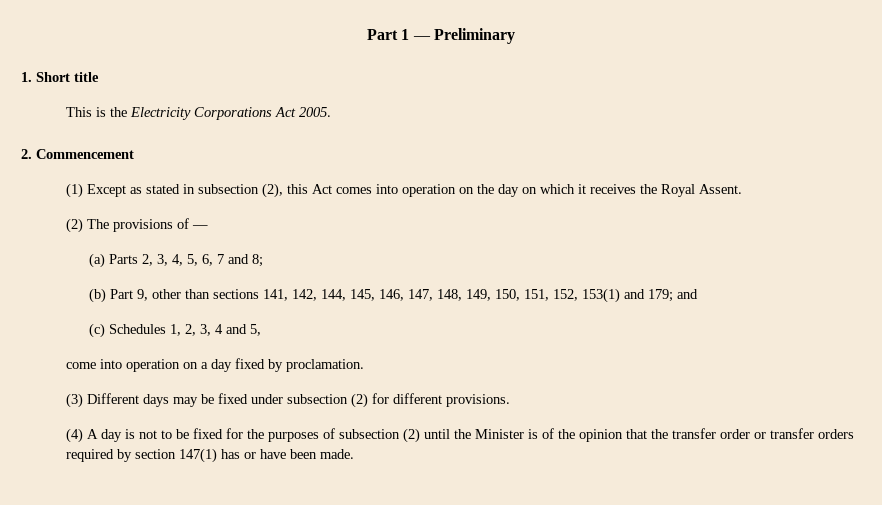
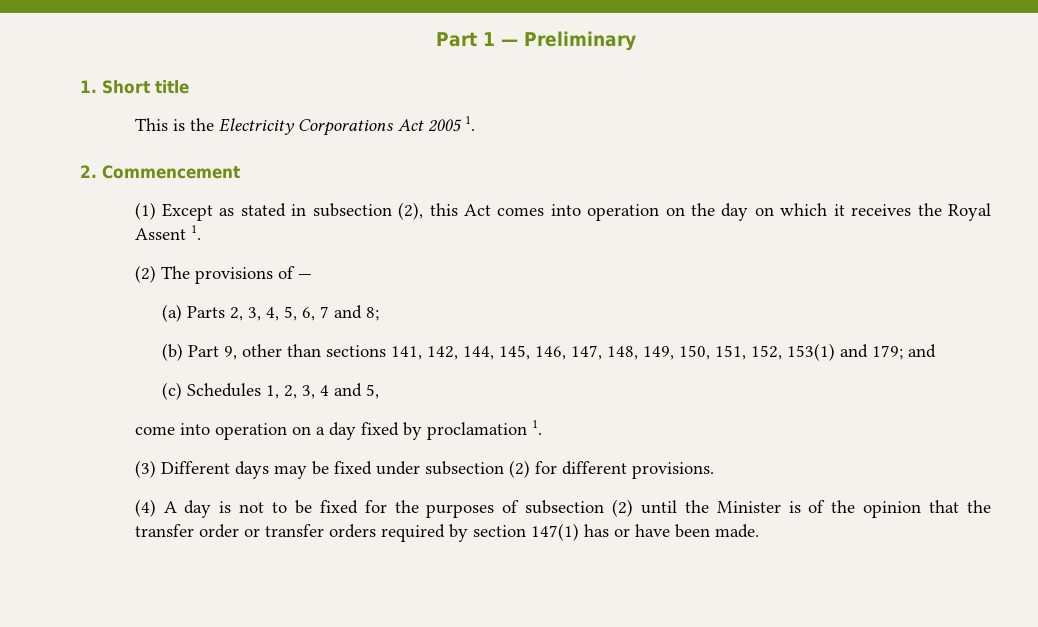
[299,107,332,117] 2005. -> [427,116,475,132] 2005 1.
[699,184,743,194] Assent. -> [134,225,201,240] Assent 1.
[286,359,365,372] proclamation. -> [426,420,542,440] proclamation 1.

